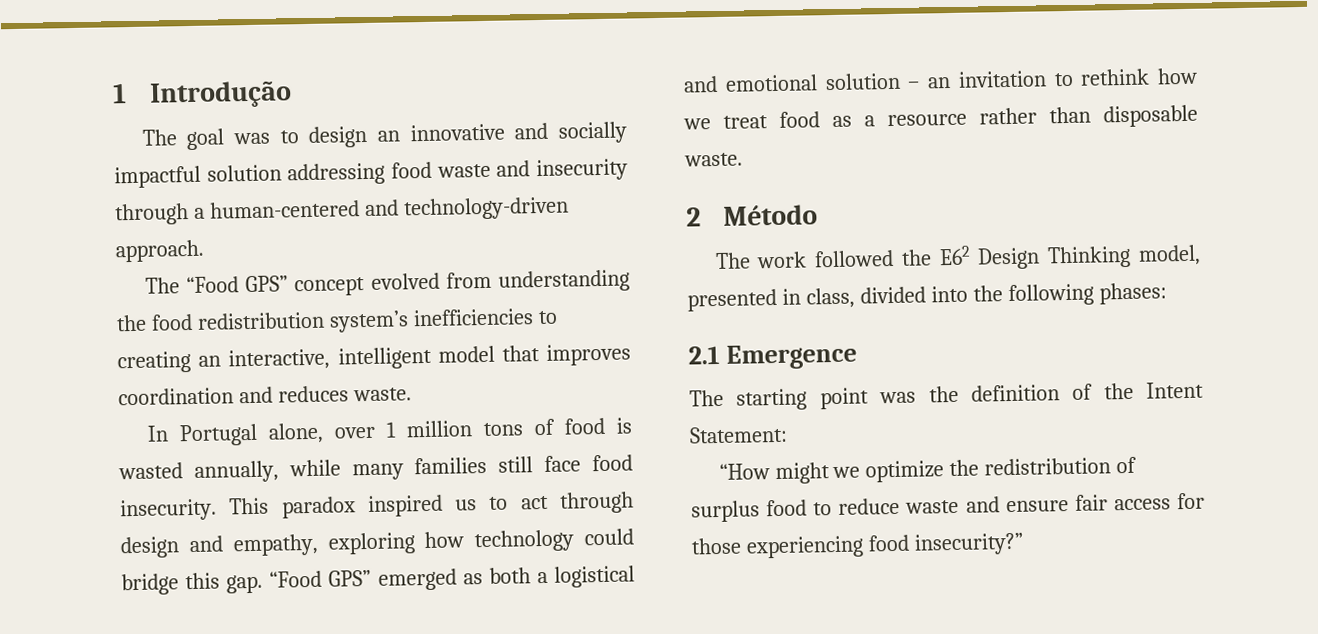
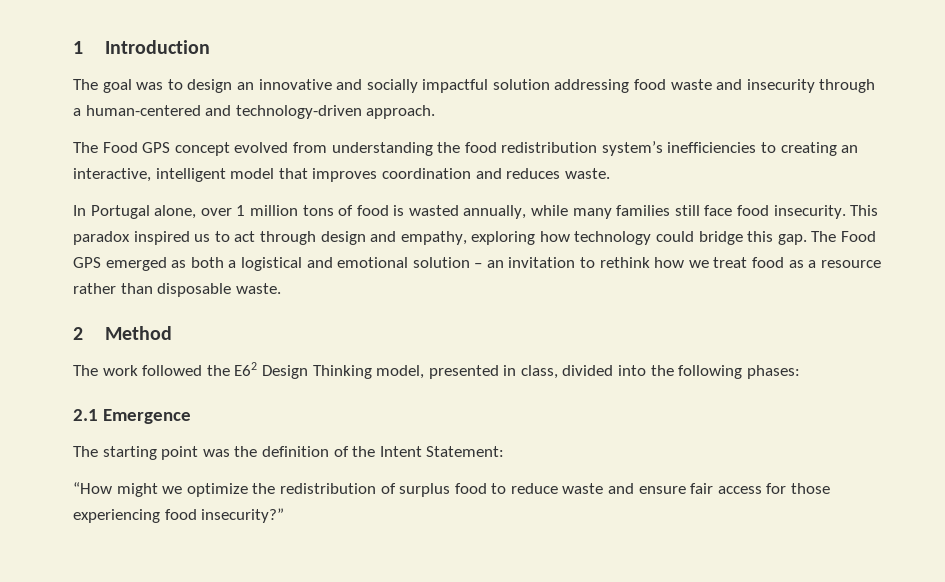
[112,80,293,109] 1 Introdução -> [73,40,211,54] 1 Introduction
[185,275,289,294] “Food GPS” -> [102,142,171,153] Food GPS
[269,569,372,588] “Food GPS” -> [811,231,877,242] [73,257,101,268] The Food GPS
[723,204,819,226] Método -> [105,326,173,340] Method

